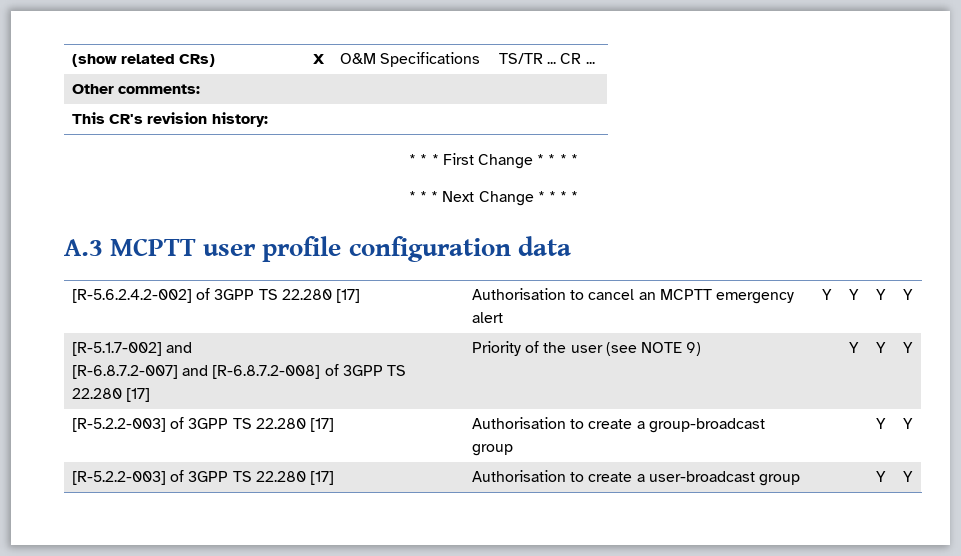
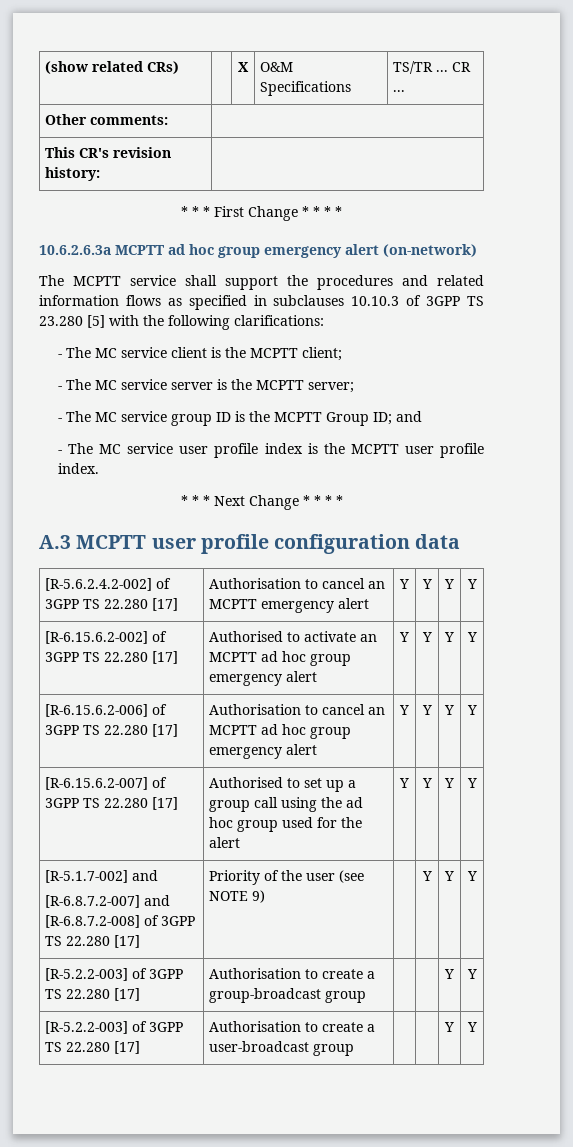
(578, 159) none -> [39,244,477,258] [39,275,484,290] [39,295,485,310] [39,315,324,330] [58,347,343,361] [58,379,355,393] [58,411,423,426] [58,443,484,458] [58,463,100,474] // 10.6.2.6.3a MCPTT ad hoc group emergency alert (on-network) // The MCPTT service shall support the procedures and related information flows as specified in subclauses 10.10.3 of 3GPP TS 23.280 [5] with the following clarifications: // - The MC service client is the MCPTT client; // - The MC service server is the MCPTT server; // - The MC service group ID is the MCPTT Group ID; and // - The MC service user profile index is the MCPTT user profile index.
(913, 294) none -> [45,631,168,644] [45,651,179,664] [209,631,378,642] [209,651,352,666] [209,671,318,686] [399,632,409,642] [421,632,432,642] [444,632,454,642] [466,632,477,642] [45,704,168,717] [45,724,179,737] [209,704,386,715] [209,724,352,739] [209,744,318,759] [399,705,409,715] [421,705,432,715] [444,705,454,715] [466,705,477,715] [45,777,168,790] [45,797,179,810] [209,777,357,792] [209,797,364,812] [209,817,363,832] [209,837,241,848] [399,778,409,788] [421,778,432,788] [444,778,454,788] [466,778,477,788] // [R-6.15.6.2-002] of 3GPP TS 22.280 [17] | Authorised to activate an MCPTT ad hoc group emergency alert | Y | Y | Y | Y // [R-6.15.6.2-006] of 3GPP TS 22.280 [17] | Authorisation to cancel an MCPTT ad hoc group emergency alert | Y | Y | Y | Y // [R-6.15.6.2-007] of 3GPP TS 22.280 [17] | Authorised to set up a group call using the ad hoc group used for the alert | Y | Y | Y | Y

